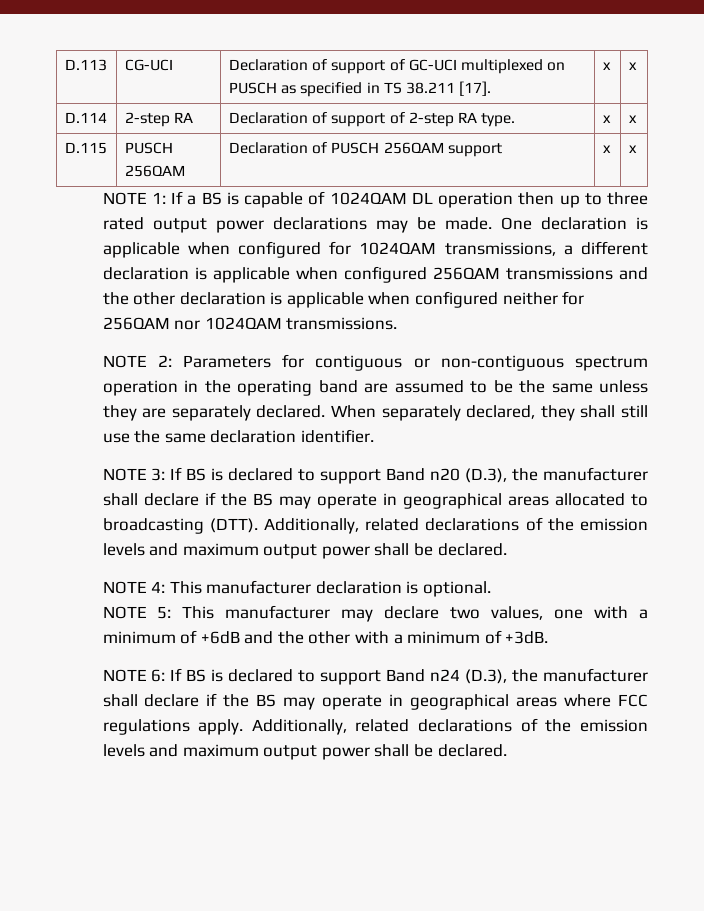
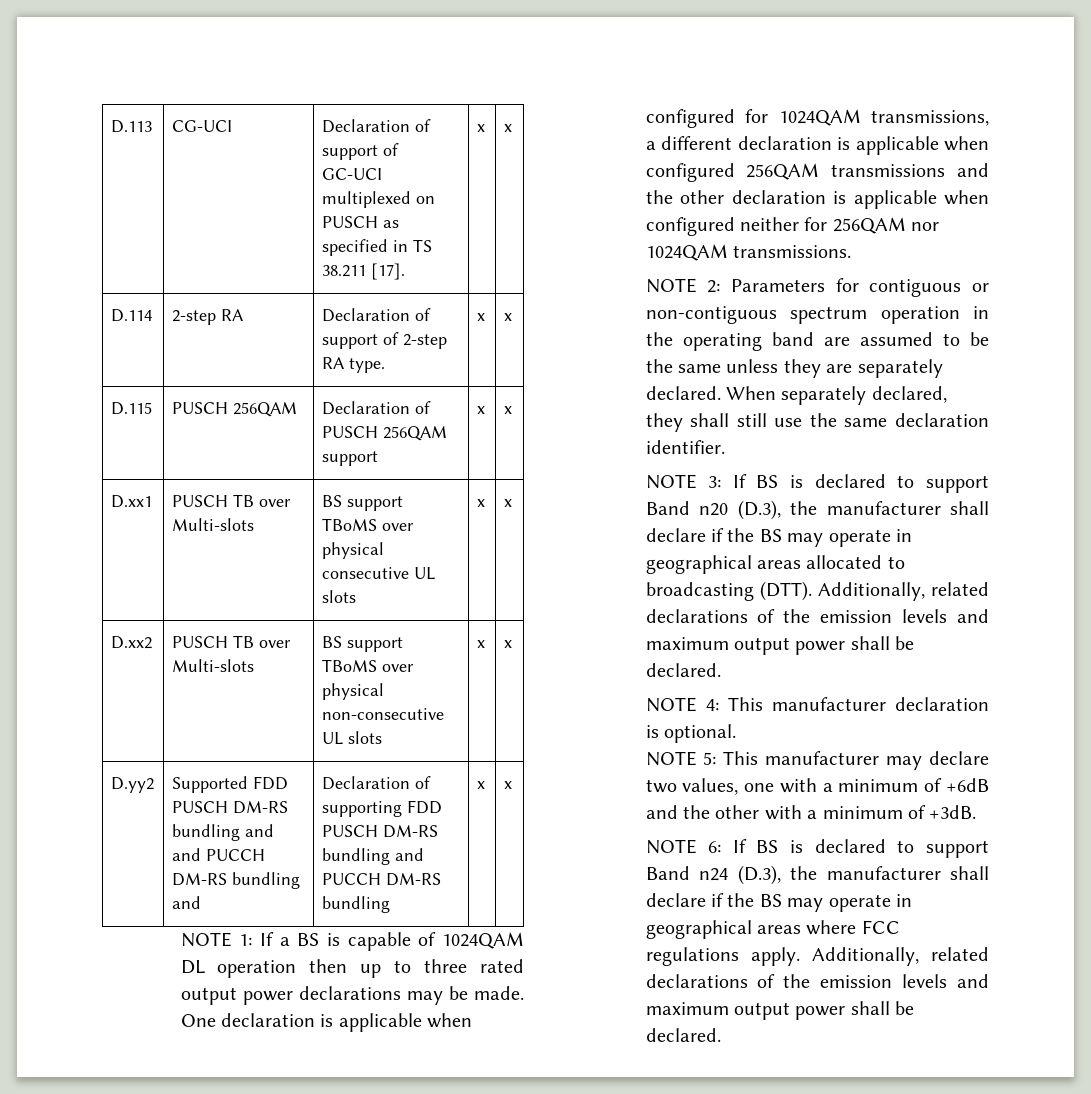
(637, 149) none -> [110,495,152,508] [171,494,291,507] [171,518,254,531] [321,495,403,511] [321,518,414,531] [321,542,384,559] [321,567,435,580] [321,590,356,603] [476,499,485,507] [503,499,512,507] [110,636,152,649] [171,635,291,648] [171,659,254,672] [321,636,403,652] [321,659,414,672] [321,683,384,700] [321,708,444,720] [321,731,382,745] [476,640,485,648] [503,640,512,648] [110,777,154,793] [171,776,288,793] [171,801,288,814] [171,824,274,841] [171,848,265,861] [171,872,300,889] [171,896,201,909] [321,776,431,790] [321,800,442,817] [321,825,438,838] [321,848,424,865] [321,873,441,886] [321,896,390,913] [476,781,485,789] [503,781,512,789] // D.xx1 | PUSCH TB over Multi-slots | BS support TBoMS over physical consecutive UL slots | x | x // D.xx2 | PUSCH TB over Multi-slots | BS support TBoMS over physical non-consecutive UL slots | x | x // D.yy2 | Supported FDD PUSCH DM-RS bundling and and PUCCH DM-RS bundling and | Declaration of supporting FDD PUSCH DM-RS bundling and PUCCH DM-RS bundling | x | x

